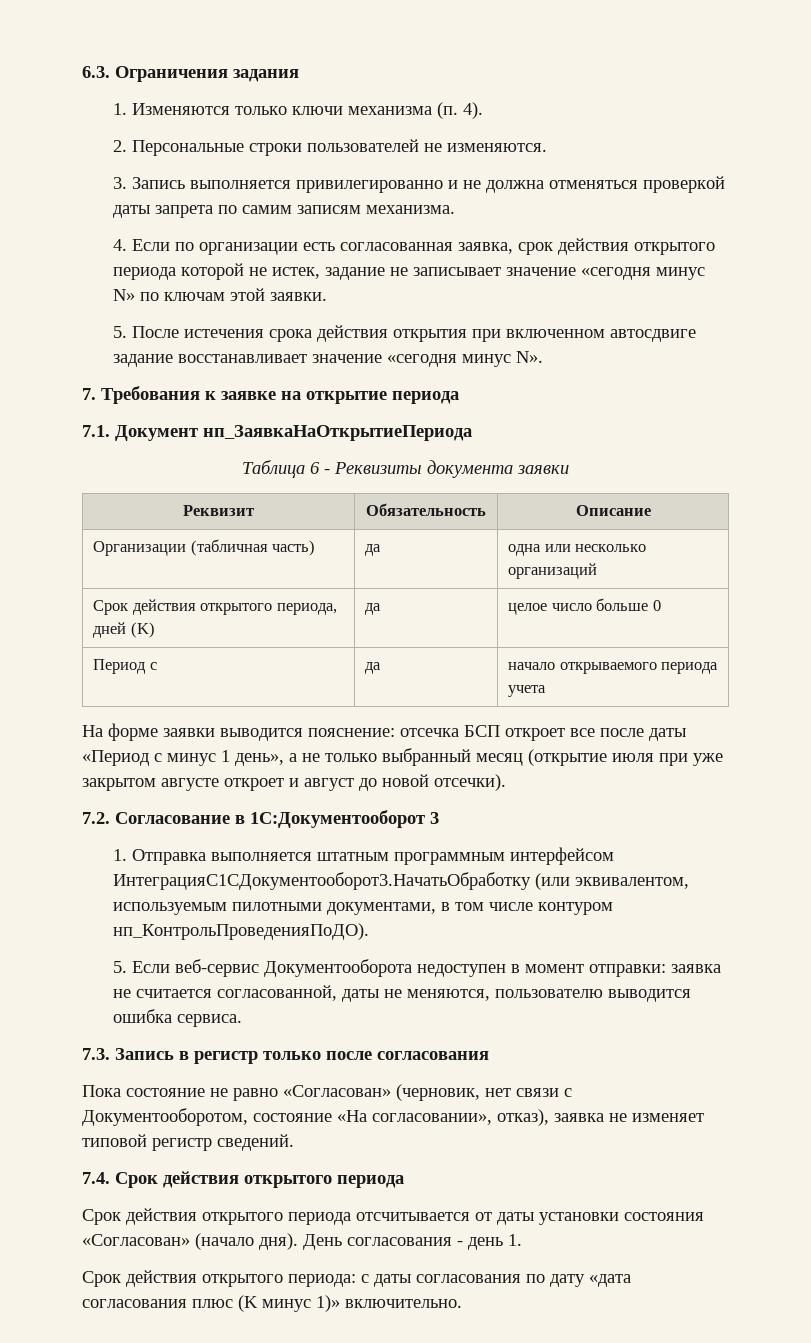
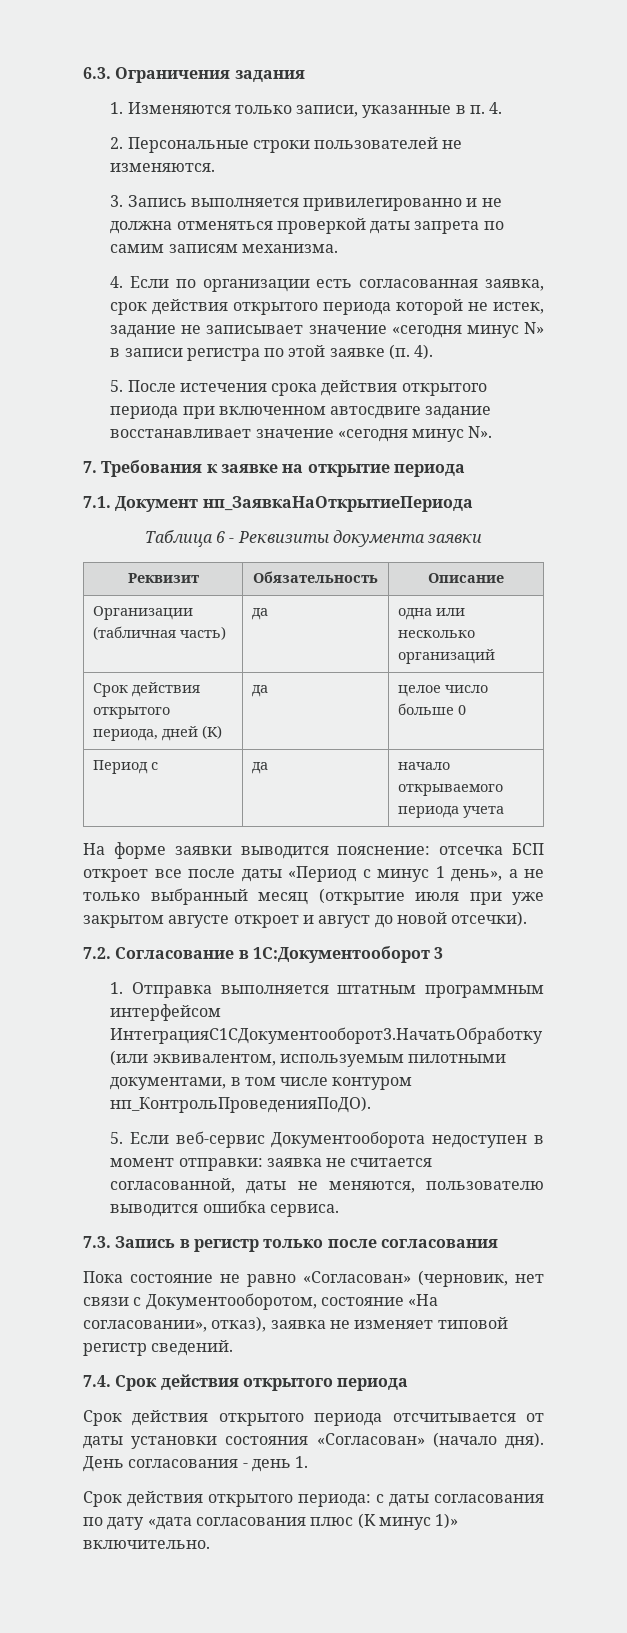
[291,102,483,119] ключи механизма (п. 4). -> [296,102,503,118] записи, указанные в п. 4.
[139,288,327,301] по ключам этой заявки. -> [110,344,434,361] в записи регистра по этой заявке (п. 4).
[392,329,467,342] открытия -> [401,383,487,396] [110,406,179,419] открытого периода

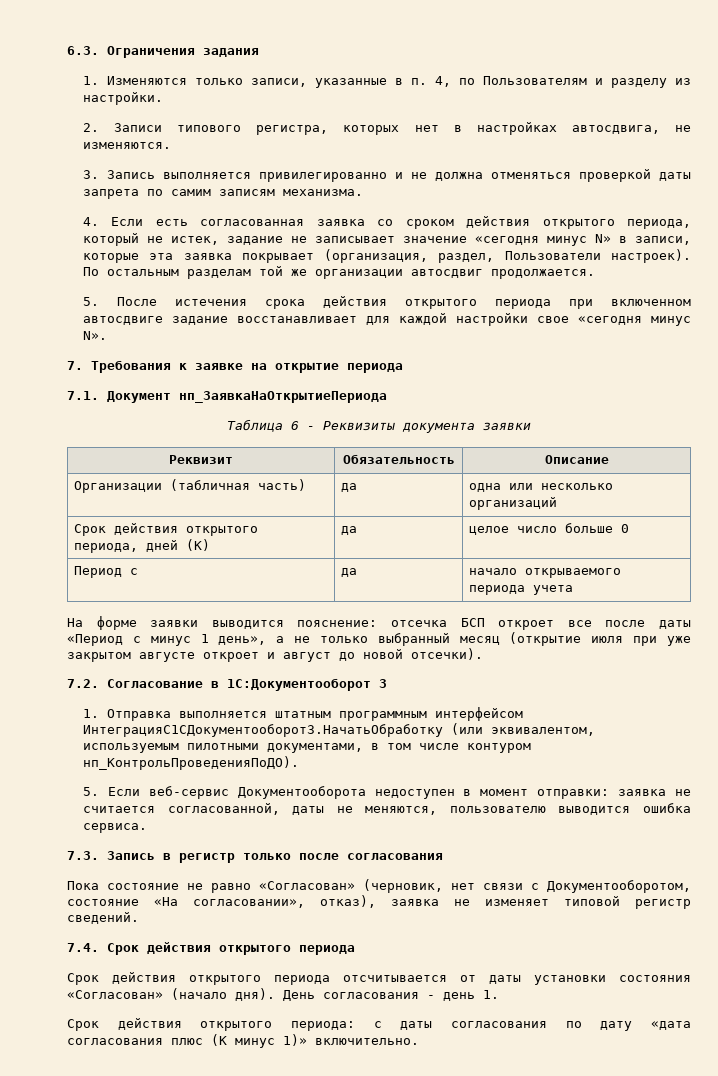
[489,102,503,114] [110,137,439,153] 4. // 2. Персональные строки пользователей -> [434,76,691,88] [82,92,163,105] [82,122,660,135] 4, по Пользователям и разделу из настройки. // 2. Записи типового регистра, которых нет в настройках автосдвига,
[175,279,544,292] [110,299,464,315] по организации есть согласованная заявка, срок действия открытого периода которой -> [155,216,692,229] [82,233,139,246] есть согласованная заявка со сроком действия открытого периода, который
[124,344,434,361] записи регистра по этой заявке (п. 4). -> [635,236,691,245] [82,249,691,263] [82,266,595,279] записи, которые эта заявка покрывает (организация, раздел, Пользователи настроек). По остальным разделам той же организации автосдвиг продолжается.
[255,429,334,438] значение -> [365,313,569,326] для каждой настройки свое

